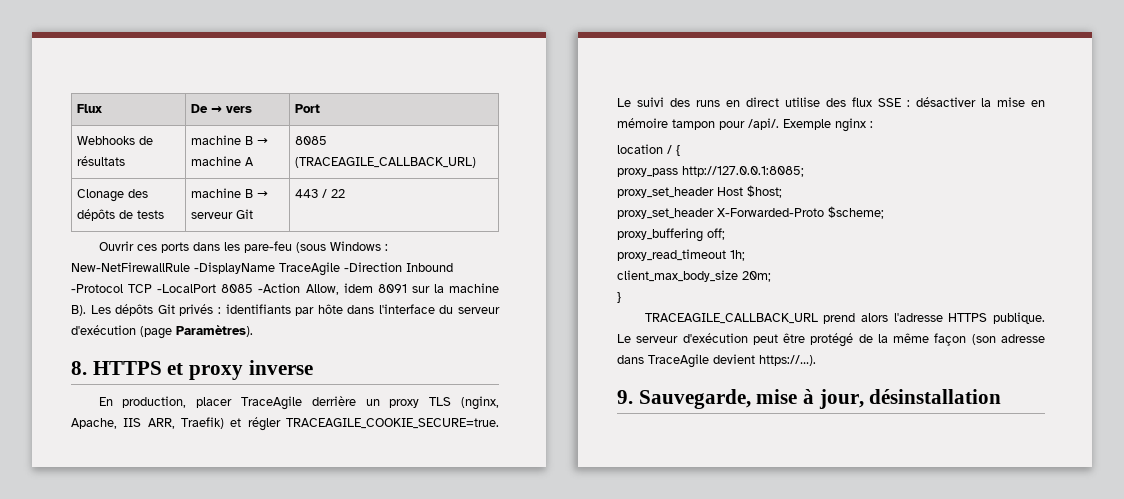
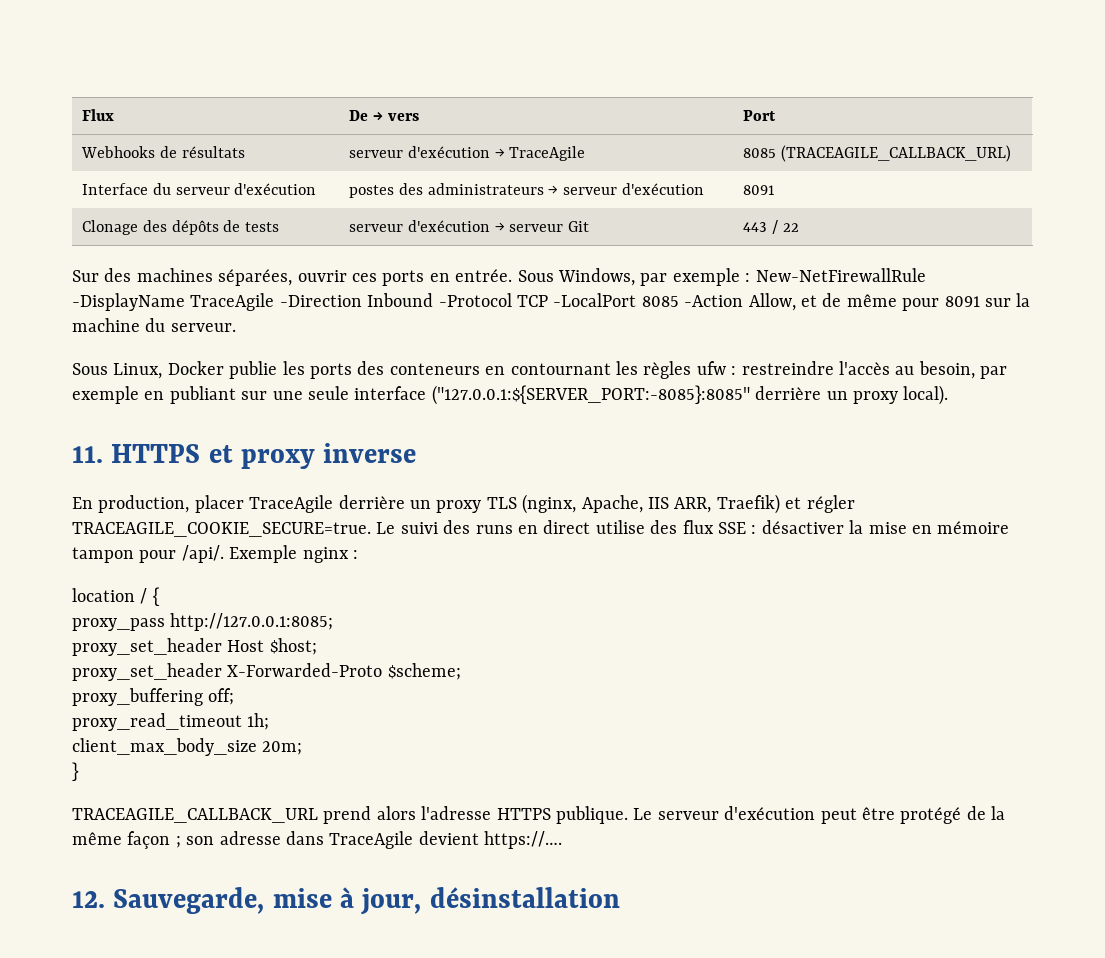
[191,135,269,145] [191,156,255,166] [295,136,328,145] [295,157,477,168] machine B → machine A | 8085 (TRACEAGILE_CALLBACK_URL) -> [348,146,586,161] [742,145,1011,162] [81,183,317,195] [348,183,705,198] [742,185,775,195] serveur d'exécution → TraceAgile | 8085 (TRACEAGILE_CALLBACK_URL) // Interface du serveur d'exécution | postes des administrateurs → serveur d'exécution | 8091
[191,188,254,198] machine B -> [348,220,490,232] serveur d'exécution
[98,241,381,253] Ouvrir ces ports dans les pare-feu (sous Windows -> [72,268,740,286] Sur des machines séparées, ouvrir ces ports en entrée. Sous Windows, par exemple
[343,283,500,293] [71,304,500,316] [71,325,253,339] [71,361,87,375] idem 8091 sur la machine B). Les dépôts Git privés : identifiants par hôte dans l'interface du serveur d'exécution (page Paramètres). // 8. -> [800,293,1031,311] [72,318,236,332] [72,361,1008,379] [72,385,949,405] [72,446,103,463] et de même pour 8091 sur la machine du serveur. // Sous Linux, Docker publie les ports des conteneurs en contournant les règles ufw : restreindre l'accès au besoin, par exemple en publiant sur une seule interface ("127.0.0.1:${SERVER_PORT:-8085}:8085" derrière un proxy local). // 11.
[971,334,996,345] (son -> [175,836,215,848] ; son
[759,355,816,366] [617,390,633,404] https://…). // 9. -> [484,831,563,849] [72,891,105,908] https://…. // 12.

